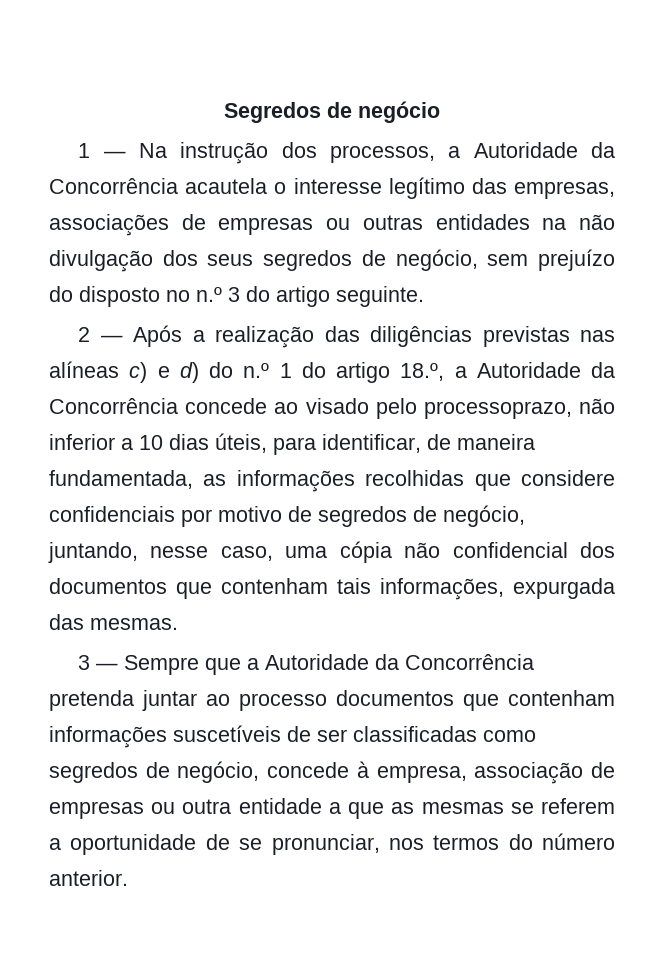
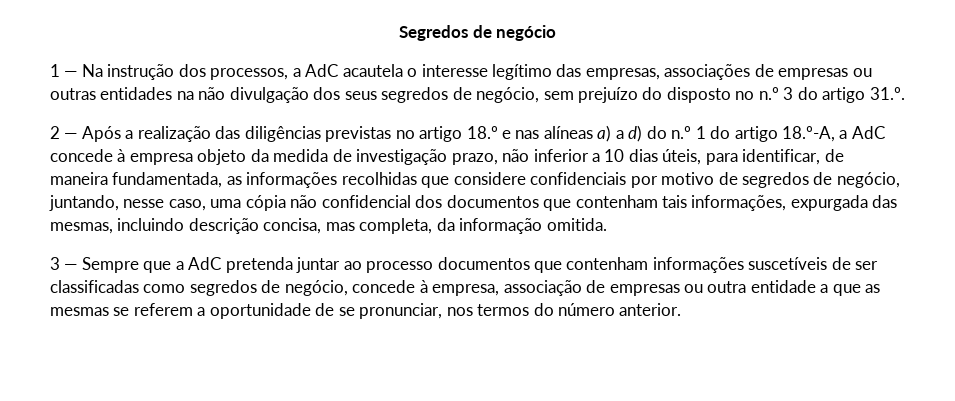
[473,142,616,158] [49,178,178,194] Autoridade da Concorrência -> [305,64,339,77] AdC
[336,286,424,307] seguinte. -> [869,87,905,100] 31.º.
[580,330,615,342] [49,361,170,383] nas alíneas c) e -> [395,125,624,142] no artigo 18.º e nas alíneas a) a
[400,362,615,381] [49,398,572,419] 18.º, a Autoridade da Concorrência concede ao visado pelo processoprazo, -> [782,126,885,142] [50,149,498,165] 18.º-A, a AdC concede à empresa objeto da medida de investigação prazo,
[90,618,178,630] mesmas. -> [50,218,607,234] mesmas, incluindo descrição concisa, mas completa, da informação omitida.
[265,654,535,670] Autoridade da Concorrência -> [188,257,222,270] AdC

